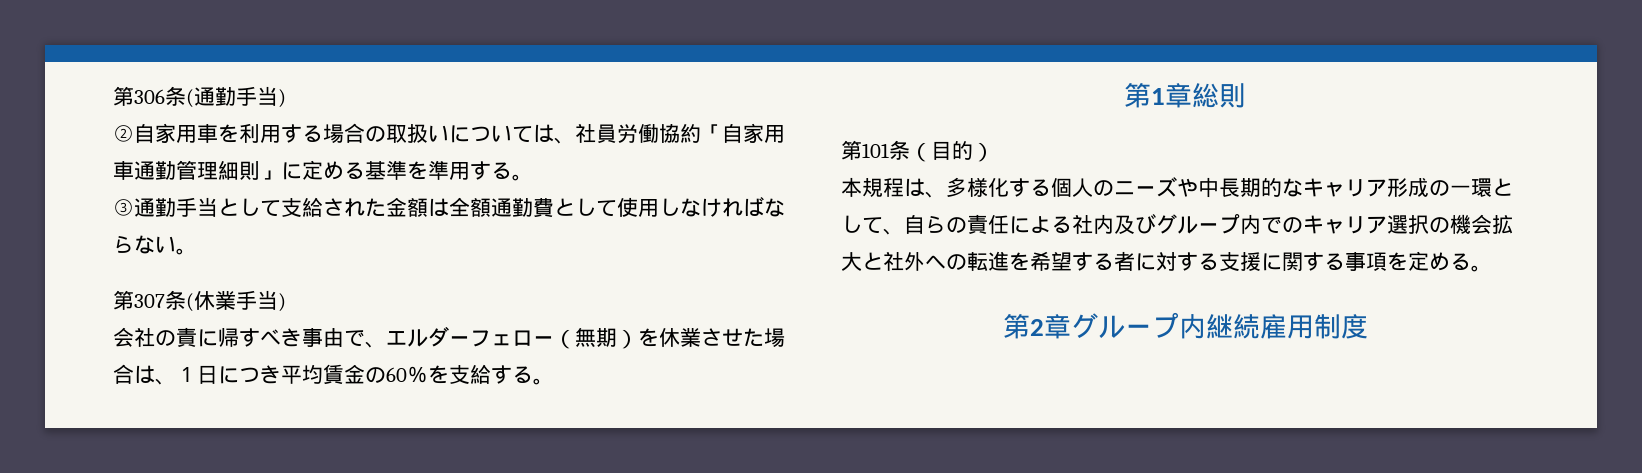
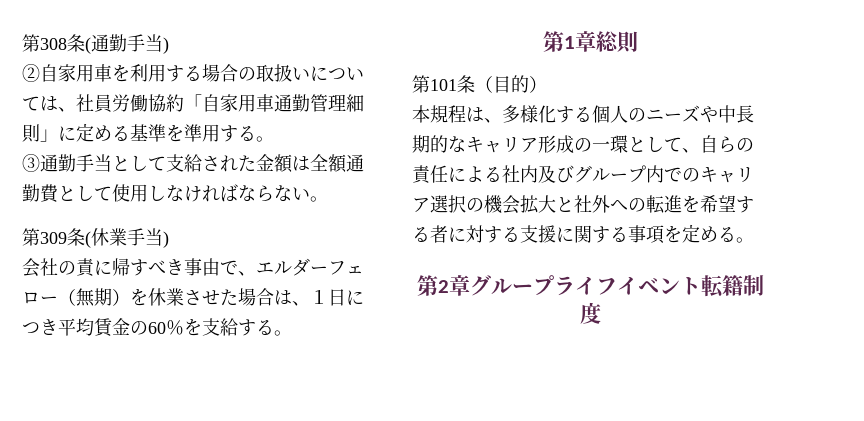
[113,86,165,106] 第306 -> [22,34,67,52] 第308
[134,294,165,308] 307 -> [40,232,67,244] 309
[1178,314,1314,339] 内継続雇用 -> [554,275,743,298] ライフイベント転籍

